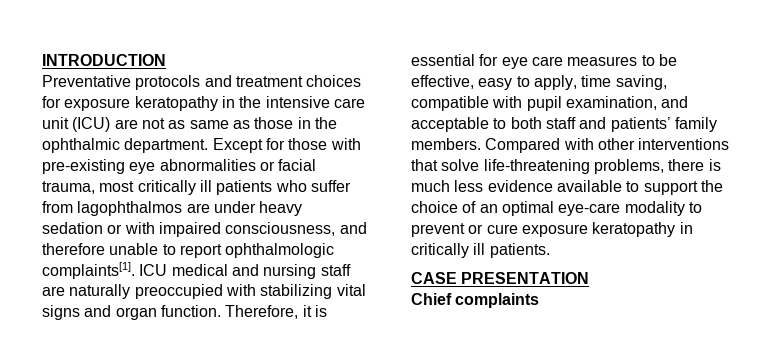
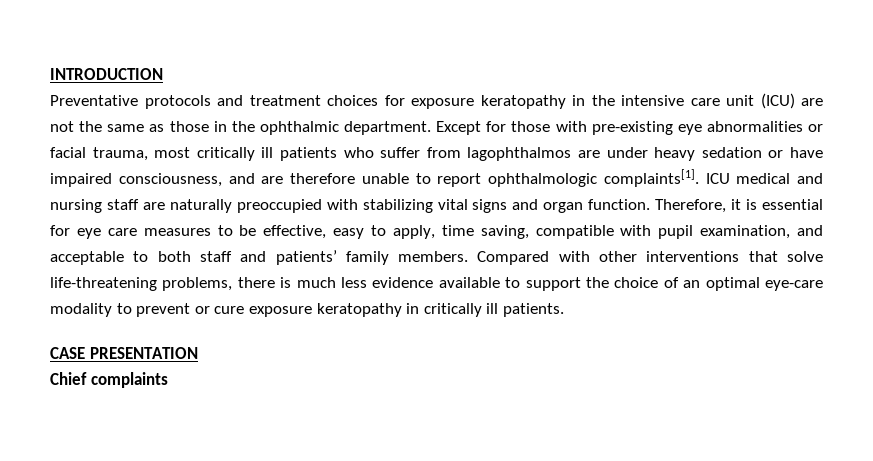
[168,120,186,129] as -> [79,121,103,132] the
[124,222,155,234] with -> [790,147,824,158] have
(367, 228) none -> [261,176,284,184] are

